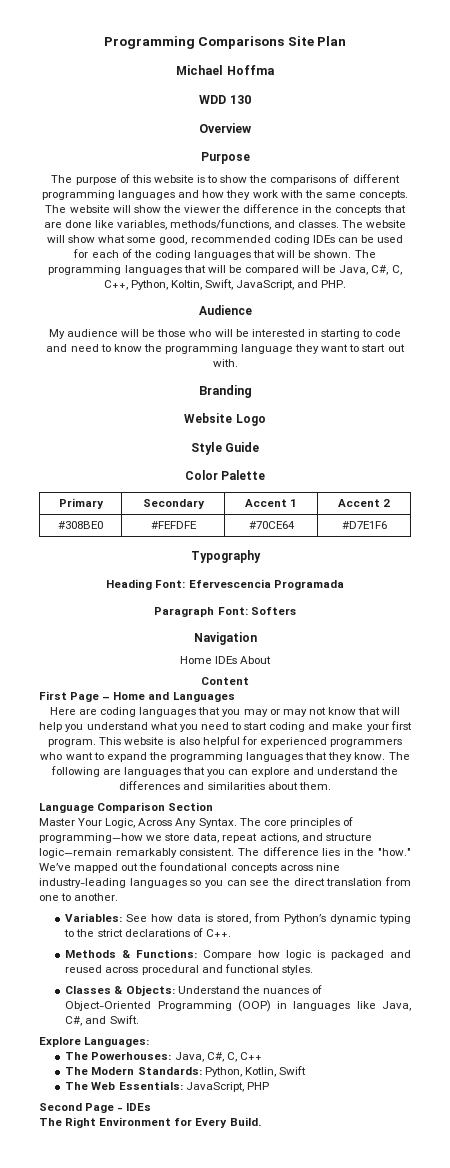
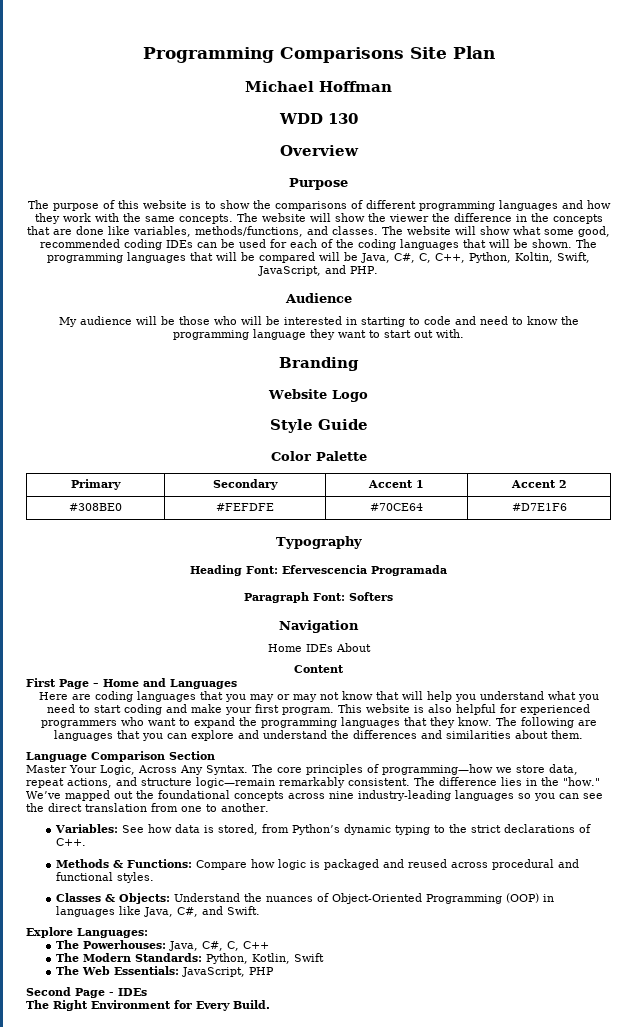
[226,65,275,75] Hoffma -> [319,81,392,92] Hoffman

